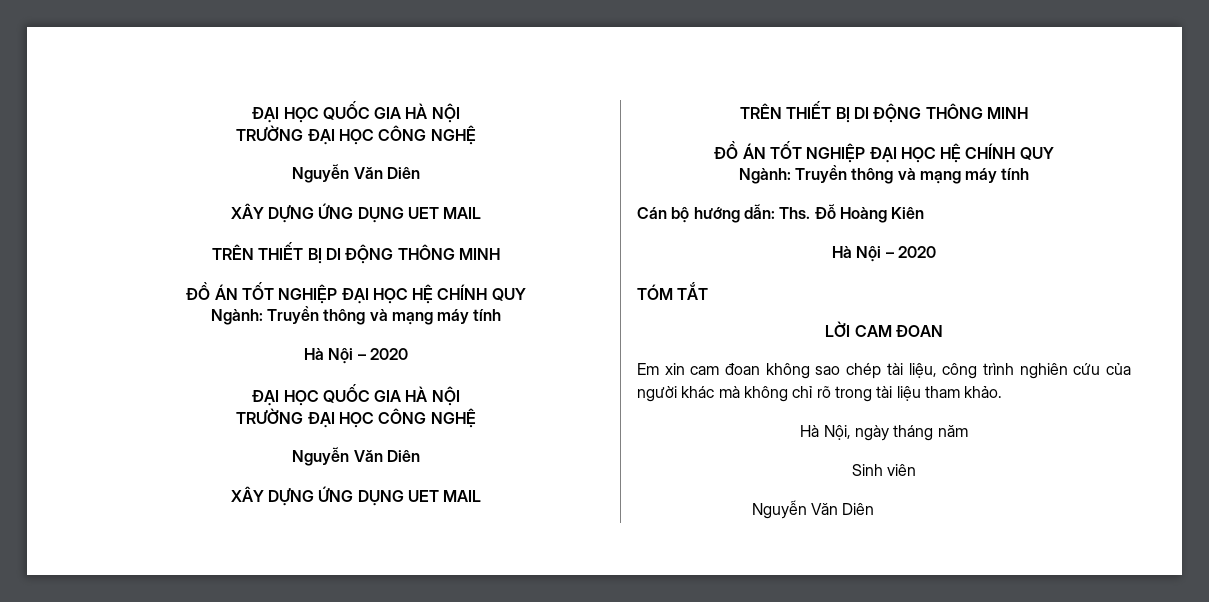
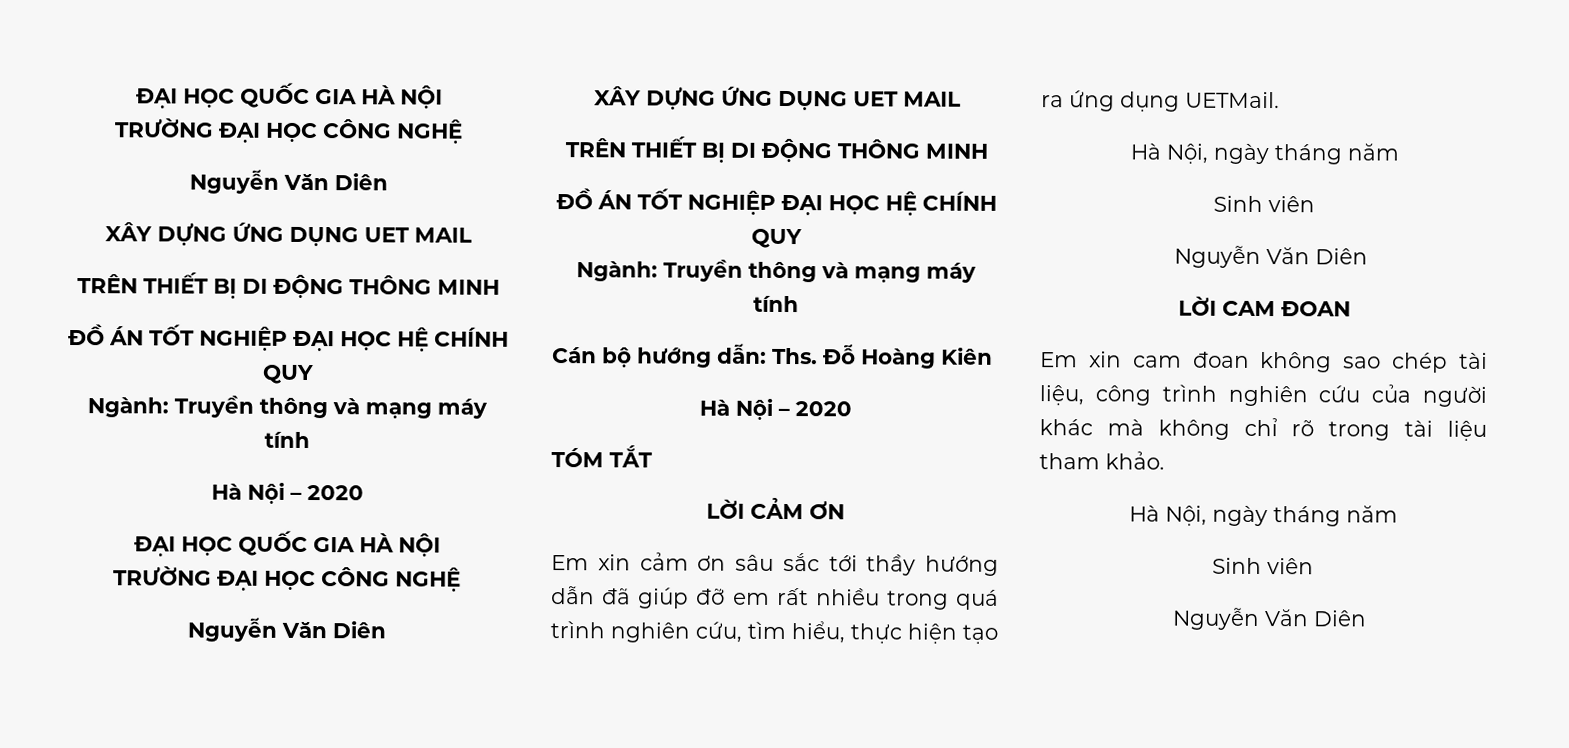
(709, 291) none -> [705,497,845,520] [551,552,999,576] [551,586,999,610] [550,621,998,644] [1041,90,1280,112] [1129,143,1399,165] [1213,195,1315,213] [1174,245,1369,268] // LỜI CẢM ƠN // Em xin cảm ơn sâu sắc tới thầy hướng dẫn đã giúp đỡ em rất nhiều trong quá trình nghiên cứu, tìm hiểu, thực hiện tạo ra ứng dụng UETMail. // Hà Nội, ngày tháng năm // Sinh viên // Nguyễn Văn Diên

